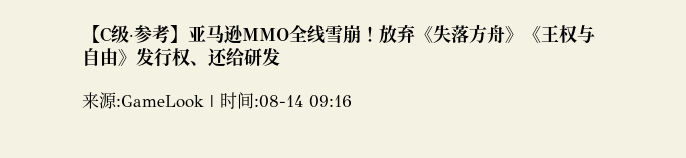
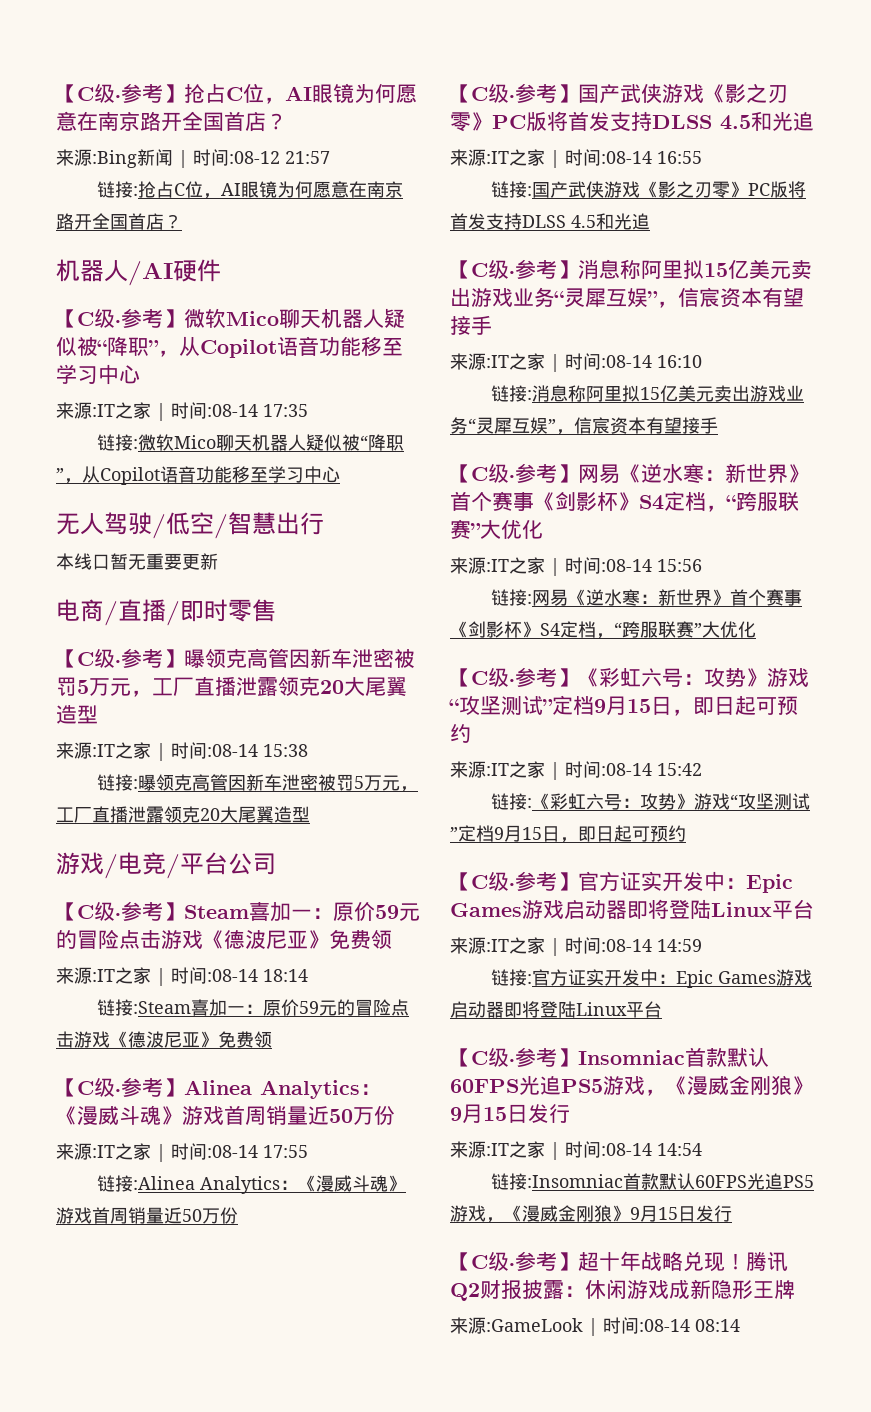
[82,24,595,44] [82,47,280,67] 【C级·参考】亚马逊MMO全线雪崩！放弃《失落方舟》《王权与自由》发行权、还给研发 -> [56,83,417,104] [56,111,287,132] [56,149,330,168] [97,181,404,199] [56,213,182,230] [56,259,221,286] [56,308,405,328] [56,336,403,358] [56,364,140,385] [56,402,308,421] [97,434,405,451] [56,466,340,485] [56,512,324,539] [56,553,218,570] [56,599,276,626] [56,648,415,669] [56,677,407,697] [56,705,98,724] [56,742,308,761] [97,774,419,792] [56,806,310,823] [56,852,276,879] [56,901,420,922] [56,929,392,949] [56,967,308,986] [97,999,410,1016] [56,1031,272,1048] [56,1077,381,1099] [56,1105,395,1125] [56,1143,308,1162] [97,1175,407,1194] [56,1207,238,1224] [450,83,788,104] [450,111,814,132] [450,149,702,168] [491,181,807,198] [450,213,650,230] [450,259,812,280] [450,287,804,308] [450,315,492,335] [450,353,702,372] [491,385,805,402] [450,417,718,435] [450,463,809,484] [450,491,799,512] [450,519,543,539] [450,557,702,576] [491,589,803,606] [450,621,756,639] [450,667,809,688] [449,695,798,716] [450,724,471,743] [450,761,702,780] [491,793,811,810] [450,825,686,843] [450,871,793,893] [450,899,814,919] [450,937,702,956] [491,969,813,988] [450,1001,662,1018] [450,1047,769,1068] [450,1075,813,1096] [450,1104,570,1123] [450,1141,702,1160] [491,1173,815,1190] [450,1205,732,1223] [450,1251,788,1272] [450,1279,795,1301] 【C级·参考】抢占C位，AI眼镜为何愿意在南京路开全国首店？ // 来源:Bing新闻 | 时间:08-12 21:57 // 链接:抢占C位，AI眼镜为何愿意在南京路开全国首店？ // 机器人/AI硬件 // 【C级·参考】微软Mico聊天机器人疑似被“降职”，从Copilot语音功能移至学习中心 // 来源:IT之家 | 时间:08-14 17:35 // 链接:微软Mico聊天机器人疑似被“降职”，从Copilot语音功能移至学习中心 // 无人驾驶/低空/智慧出行 // 本线口暂无重要更新 // 电商/直播/即时零售 // 【C级·参考】曝领克高管因新车泄密被罚5万元，工厂直播泄露领克20大尾翼造型 // 来源:IT之家 | 时间:08-14 15:38 // 链接:曝领克高管因新车泄密被罚5万元，工厂直播泄露领克20大尾翼造型 // 游戏/电竞/平台公司 // 【C级·参考】Steam喜加一：原价59元的冒险点击游戏《德波尼亚》免费领 // 来源:IT之家 | 时间:08-14 18:14 // 链接:Steam喜加一：原价59元的冒险点击游戏《德波尼亚》免费领 // 【C级·参考】Alinea Analytics：《漫威斗魂》游戏首周销量近50万份 // 来源:IT之家 | 时间:08-14 17:55 // 链接:Alinea Analytics：《漫威斗魂》游戏首周销量近50万份 // 【C级·参考】国产武侠游戏《影之刃零》PC版将首发支持DLSS 4.5和光追 // 来源:IT之家 | 时间:08-14 16:55 // 链接:国产武侠游戏《影之刃零》PC版将首发支持DLSS 4.5和光追 // 【C级·参考】消息称阿里拟15亿美元卖出游戏业务“灵犀互娱”，信宸资本有望接手 // 来源:IT之家 | 时间:08-14 16:10 // 链接:消息称阿里拟15亿美元卖出游戏业务“灵犀互娱”，信宸资本有望接手 // 【C级·参考】网易《逆水寒：新世界》首个赛事《剑影杯》S4定档，“跨服联赛”大优化 // 来源:IT之家 | 时间:08-14 15:56 // 链接:网易《逆水寒：新世界》首个赛事《剑影杯》S4定档，“跨服联赛”大优化 // 【C级·参考】《彩虹六号：攻势》游戏“攻坚测试”定档9月15日，即日起可预约 // 来源:IT之家 | 时间:08-14 15:42 // 链接:《彩虹六号：攻势》游戏“攻坚测试”定档9月15日，即日起可预约 // 【C级·参考】官方证实开发中：Epic Games游戏启动器即将登陆Linux平台 // 来源:IT之家 | 时间:08-14 14:59 // 链接:官方证实开发中：Epic Games游戏启动器即将登陆Linux平台 // 【C级·参考】Insomniac首款默认60FPS光追PS5游戏，《漫威金刚狼》9月15日发行 // 来源:IT之家 | 时间:08-14 14:54 // 链接:Insomniac首款默认60FPS光追PS5游戏，《漫威金刚狼》9月15日发行 // 【C级·参考】超十年战略兑现！腾讯Q2财报披露：休闲游戏成新隐形王牌
[309,95,352,108] 09:16 -> [695,1319,740,1332] 08:14

